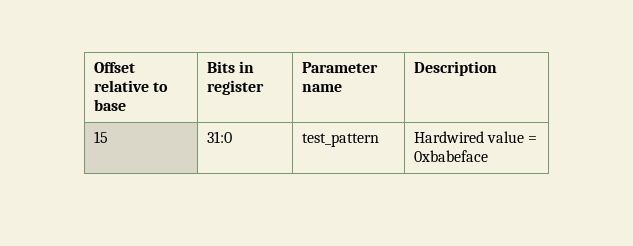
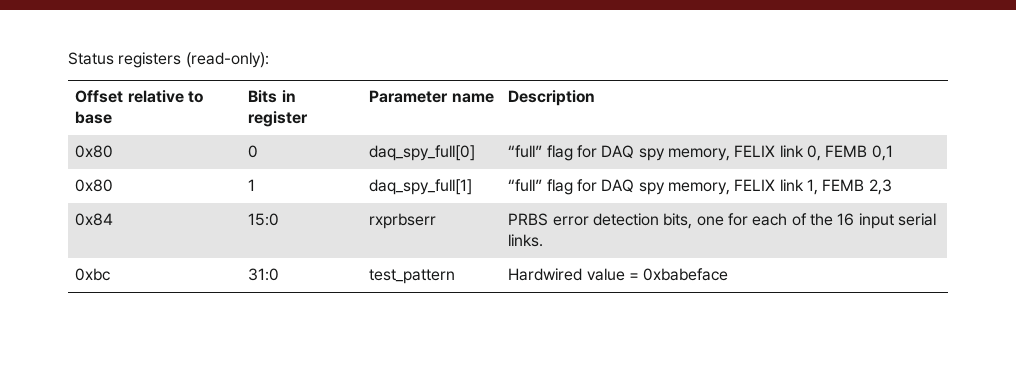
(93, 67) none -> [68,52,269,68] Status registers (read-only): //
[93,131,108,143] 15 -> [75,145,114,158] [248,145,259,158] [369,145,476,161] [508,145,893,161] [75,179,114,192] [248,179,256,191] [369,179,473,195] [508,179,892,195] [75,213,114,226] [248,213,280,226] [369,213,437,229] [508,213,936,229] [508,234,544,247] [75,268,111,281] 0x80 | 0 | daq_spy_full[0] | “full” flag for DAQ spy memory, FELIX link 0, FEMB 0,1 // 0x80 | 1 | daq_spy_full[1] | “full” flag for DAQ spy memory, FELIX link 1, FEMB 2,3 // 0x84 | 15:0 | rxprbserr | PRBS error detection bits, one for each of the 16 input serial links. // 0xbc

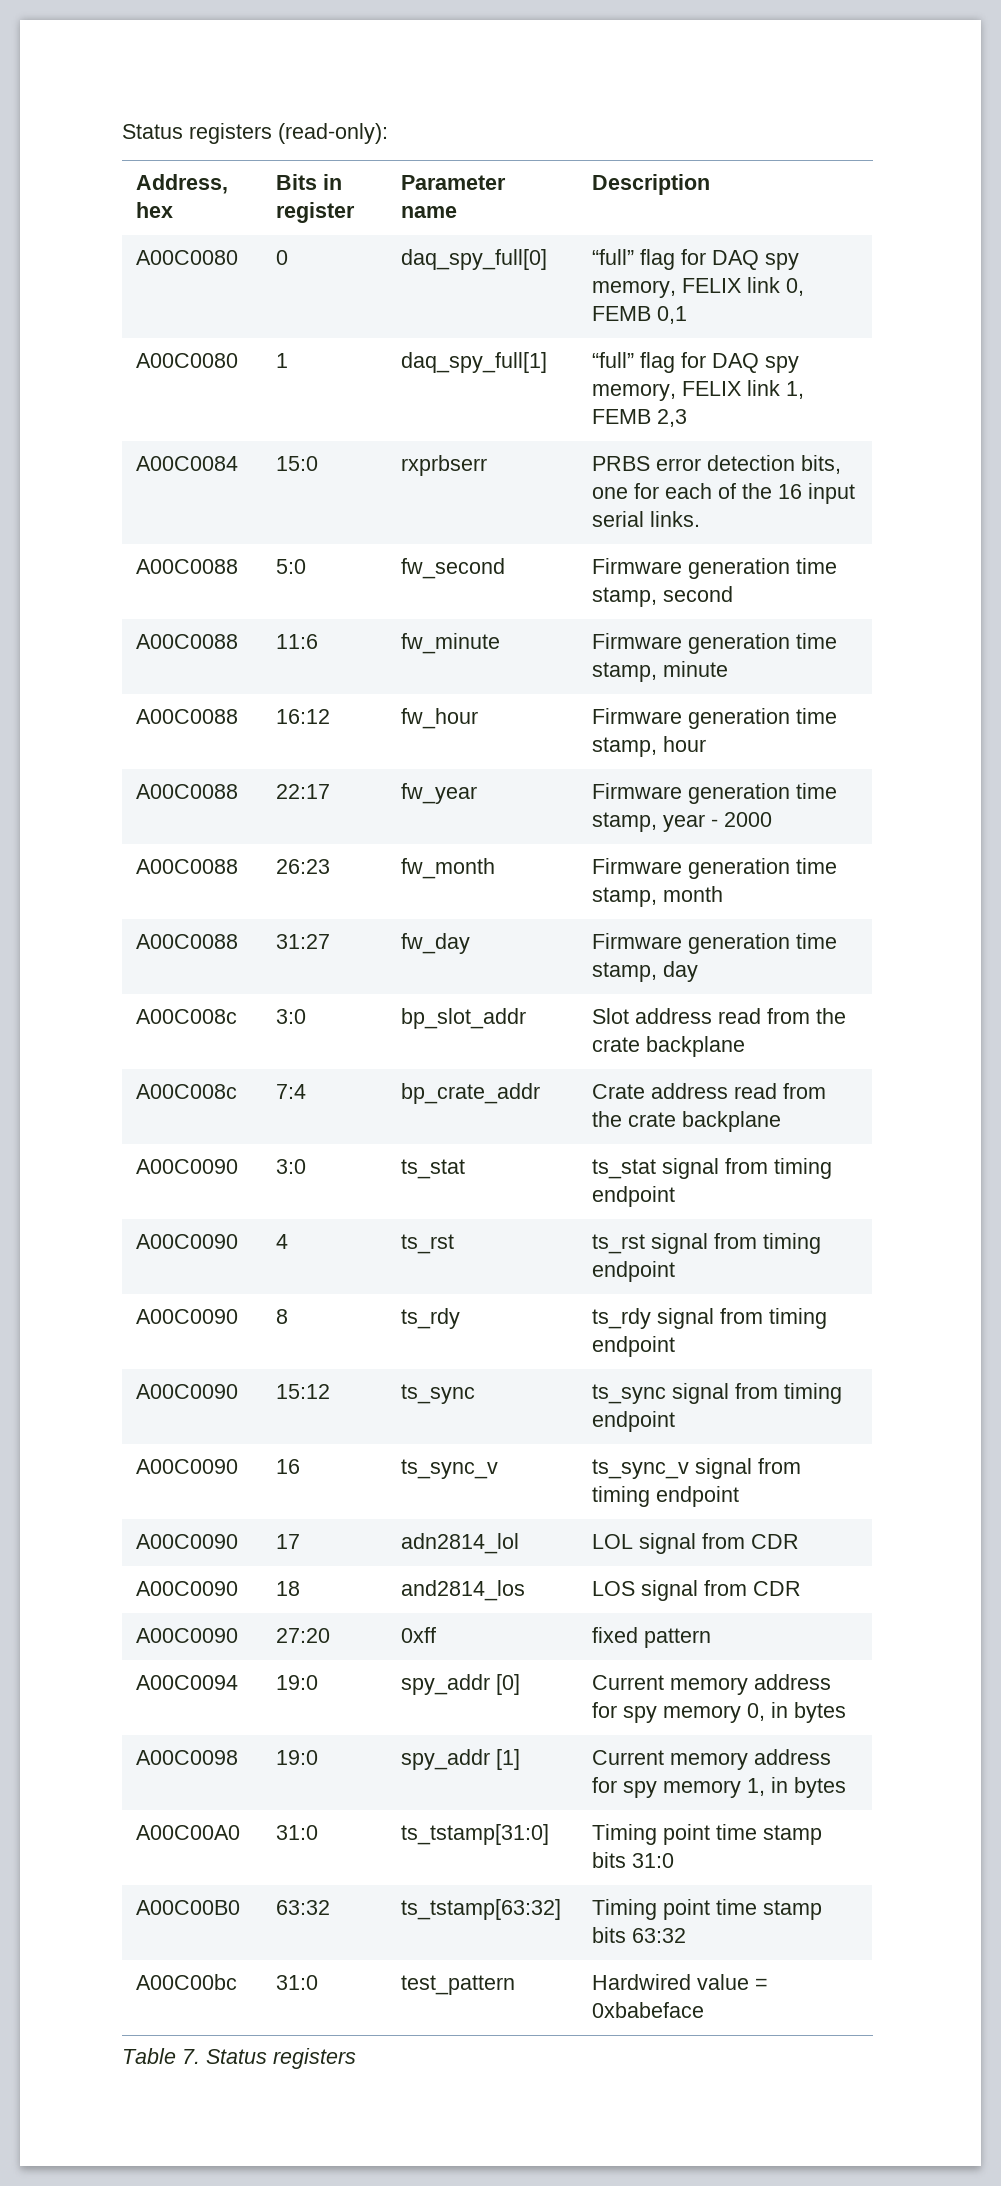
[75,90,204,103] [75,111,113,124] Offset relative to base -> [136,174,229,194] [136,202,174,218] Address, hex
[75,145,114,158] 0x80 -> [136,250,239,265] A00C0080
[75,179,114,192] 0x80 -> [136,353,239,368] A00C0080
[75,213,114,226] 0x84 -> [136,456,239,471] A00C0084
[75,268,111,281] 0xbc -> [136,559,239,574] [276,559,307,574] [401,558,506,579] [592,558,838,579] [592,586,734,607] [136,634,239,649] [276,634,319,649] [401,633,501,654] [592,633,838,654] [592,661,729,682] [136,709,239,724] [276,709,331,724] [401,708,479,729] [592,708,838,729] [592,736,707,757] [136,784,239,799] [276,784,331,799] [401,783,478,804] [592,783,838,804] [592,812,773,832] [136,859,239,874] [276,859,331,874] [401,858,496,879] [592,858,838,879] [592,886,724,907] [136,934,239,949] [276,934,331,949] [401,933,471,954] [592,933,838,954] [592,961,699,982] [136,1009,238,1024] [276,1009,307,1024] [401,1008,527,1029] [592,1008,847,1024] [592,1036,746,1057] [136,1084,238,1099] [276,1084,307,1099] [401,1083,541,1104] [592,1083,827,1099] [592,1111,782,1132] [136,1159,239,1174] [276,1159,307,1174] [401,1159,466,1179] [592,1158,833,1179] [592,1186,676,1207] [136,1234,239,1249] [276,1234,289,1249] [401,1234,455,1254] [592,1233,822,1254] [592,1261,676,1282] [136,1309,239,1324] [276,1309,289,1324] [401,1308,461,1329] [592,1308,828,1329] [592,1336,676,1357] [136,1384,239,1399] [276,1384,331,1399] [401,1384,476,1404] [592,1383,843,1404] [592,1411,676,1432] [136,1459,239,1474] [276,1459,301,1474] [401,1459,499,1479] [592,1458,802,1479] [592,1486,740,1507] [136,1534,239,1549] [276,1534,301,1549] [401,1533,520,1554] [592,1533,800,1554] [136,1581,239,1596] [276,1581,301,1596] [401,1580,526,1601] [592,1580,802,1601] [136,1628,239,1643] [276,1628,331,1643] [401,1627,437,1643] [592,1627,712,1648] [136,1675,239,1690] [276,1675,319,1690] [401,1674,521,1695] [592,1674,832,1695] [592,1702,847,1723] [136,1750,239,1765] [276,1750,319,1765] [401,1749,521,1770] [592,1749,832,1770] [592,1777,847,1798] [136,1825,241,1840] [276,1825,319,1840] [401,1824,550,1845] [592,1824,823,1845] [592,1852,675,1868] [136,1900,241,1915] [276,1900,331,1915] [401,1899,562,1920] [592,1899,823,1920] [592,1927,687,1943] [136,1974,238,1990] A00C0088 | 5:0 | fw_second | Firmware generation time stamp, second // A00C0088 | 11:6 | fw_minute | Firmware generation time stamp, minute // A00C0088 | 16:12 | fw_hour | Firmware generation time stamp, hour // A00C0088 | 22:17 | fw_year | Firmware generation time stamp, year - 2000 // A00C0088 | 26:23 | fw_month | Firmware generation time stamp, month // A00C0088 | 31:27 | fw_day | Firmware generation time stamp, day // A00C008c | 3:0 | bp_slot_addr | Slot address read from the crate backplane // A00C008c | 7:4 | bp_crate_addr | Crate address read from the crate backplane // A00C0090 | 3:0 | ts_stat | ts_stat signal from timing endpoint // A00C0090 | 4 | ts_rst | ts_rst signal from timing endpoint // A00C0090 | 8 | ts_rdy | ts_rdy signal from timing endpoint // A00C0090 | 15:12 | ts_sync | ts_sync signal from timing endpoint // A00C0090 | 16 | ts_sync_v | ts_sync_v signal from timing endpoint // A00C0090 | 17 | adn2814_lol | LOL signal from CDR // A00C0090 | 18 | and2814_los | LOS signal from CDR // A00C0090 | 27:20 | 0xff | fixed pattern // A00C0094 | 19:0 | spy_addr [0] | Current memory address for spy memory 0, in bytes // A00C0098 | 19:0 | spy_addr [1] | Current memory address for spy memory 1, in bytes // A00C00A0 | 31:0 | ts_tstamp[31:0] | Timing point time stamp bits 31:0 // A00C00B0 | 63:32 | ts_tstamp[63:32] | Timing point time stamp bits 63:32 // A00C00bc
(729, 274) none -> [122,2048,356,2069] // Table 7. Status registers

